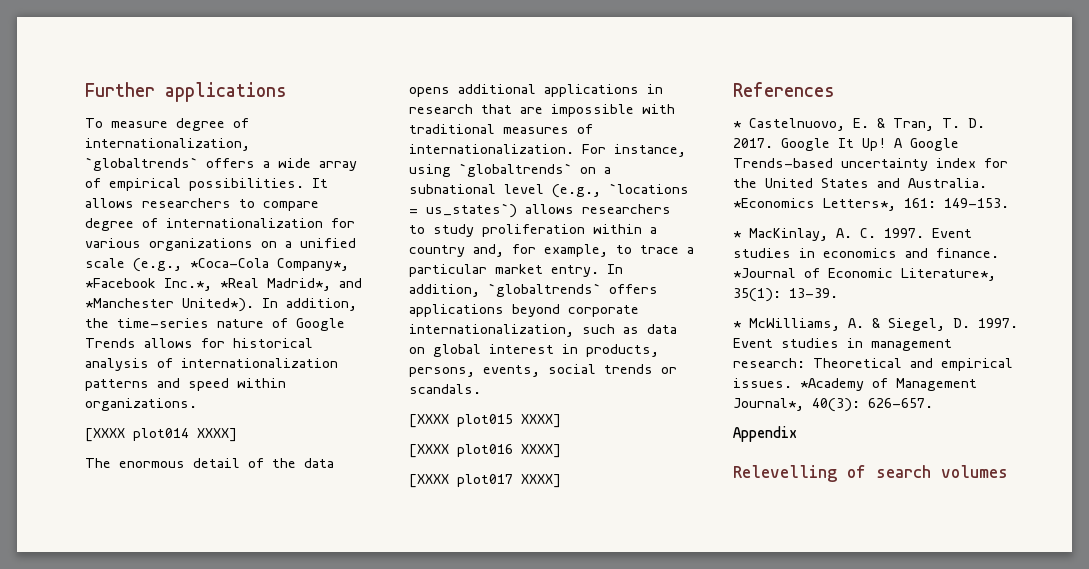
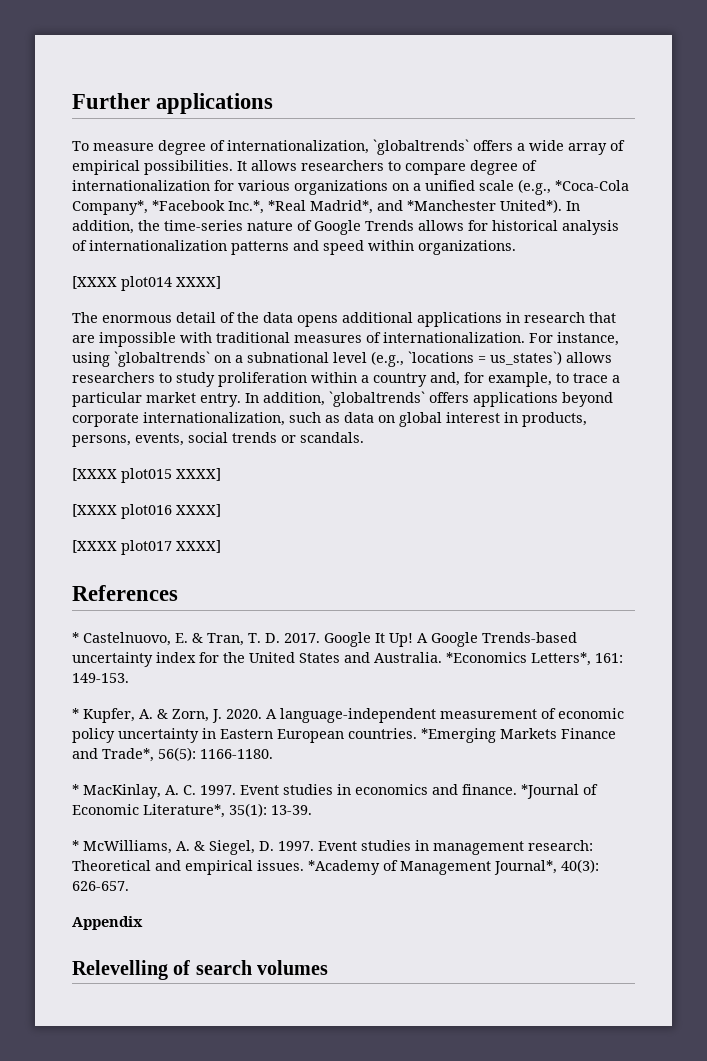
(1009, 203) none -> [72,708,624,723] [72,728,616,743] [72,747,273,762] // * Kupfer, A. & Zorn, J. 2020. A language-independent measurement of economic policy uncertainty in Eastern European countries. *Emerging Markets Finance and Trade*, 56(5): 1166-1180.

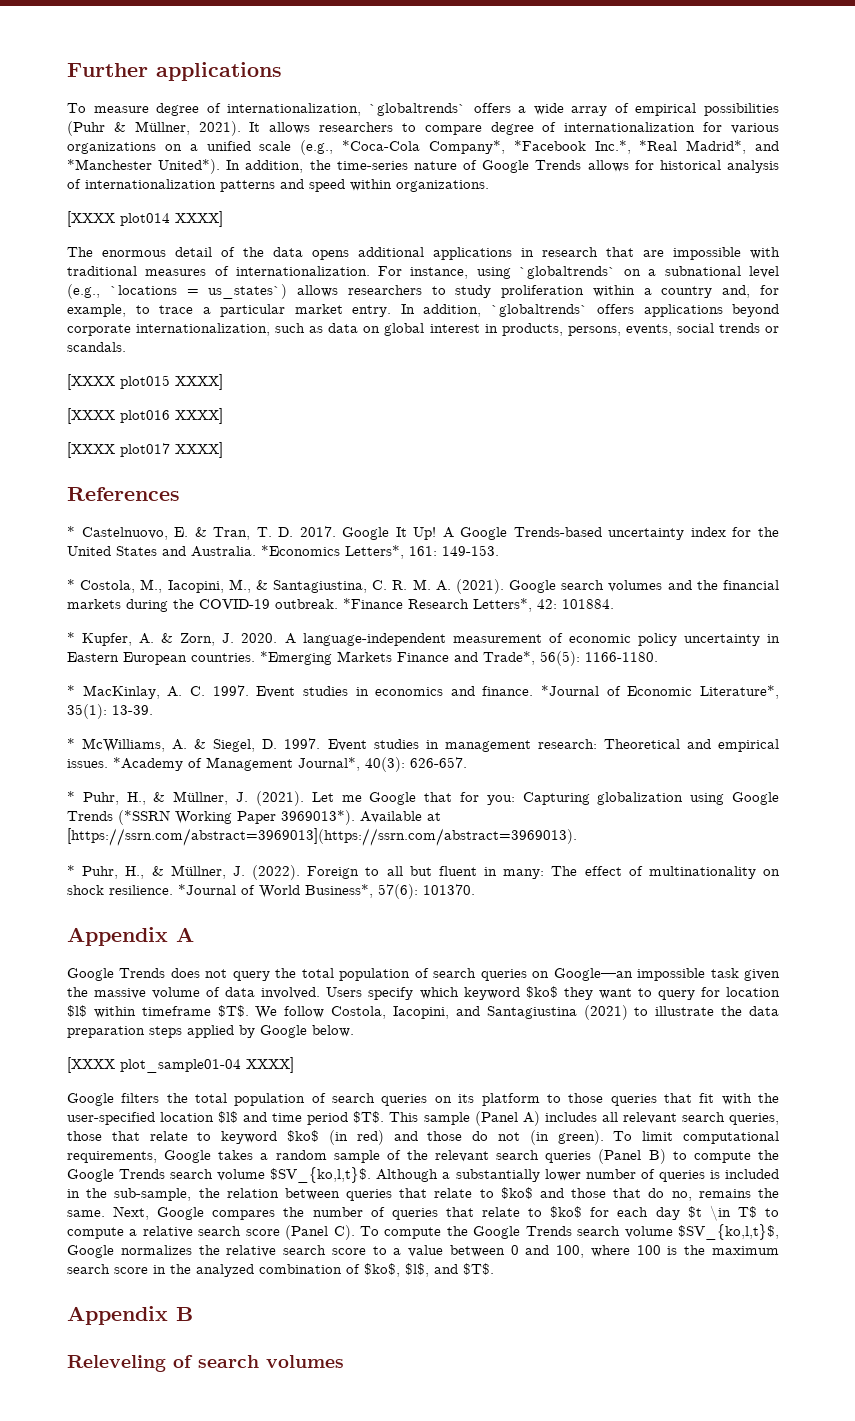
[144,160,233,175] possibilities. -> [704,103,780,116] [67,121,241,136] possibilities (Puhr & Müllner, 2021).
(129, 678) none -> [67,579,779,594] [67,598,614,612] // * Costola, M., Iacopini, M., & Santagiustina, C. R. M. A. (2021). Google search volumes and the financial markets during the COVID-19 outbreak. *Finance Research Letters*, 42: 101884.
[72,916,143,930] [72,960,168,980] Appendix // Relevelling -> [67,791,779,806] [67,810,441,825] [67,828,577,846] [67,865,780,880] [67,884,475,899] [67,927,194,946] [67,968,780,981] [67,986,780,1000] [67,1005,780,1020] [67,1025,354,1038] [67,1057,294,1073] [67,1093,780,1106] [67,1111,780,1126] [67,1130,779,1145] [67,1149,779,1164] [67,1167,780,1183] [67,1187,779,1201] [67,1205,779,1221] [67,1224,780,1240] [67,1245,779,1258] [67,1263,494,1277] [67,1306,193,1325] [67,1355,166,1372] * Puhr, H., & Müllner, J. (2021). Let me Google that for you: Capturing globalization using Google Trends (*SSRN Working Paper 3969013*). Available at [https://ssrn.com/abstract=3969013](https://ssrn.com/abstract=3969013). // * Puhr, H., & Müllner, J. (2022). Foreign to all but fluent in many: The effect of multinationality on shock resilience. *Journal of World Business*, 57(6): 101370. // Appendix A // Google Trends does not query the total population of search queries on Google—an impossible task given the massive volume of data involved. Users specify which keyword $ko$ they want to query for location $l$ within timeframe $T$. We follow Costola, Iacopini, and Santagiustina (2021) to illustrate the data preparation steps applied by Google below. // [XXXX plot_sample01-04 XXXX] // Google filters the total population of search queries on its platform to those queries that fit with the user-specified location $l$ and time period $T$. This sample (Panel A) includes all relevant search queries, those that relate to keyword $ko$ (in red) and those do not (in green). To limit computational requirements, Google takes a random sample of the relevant search queries (Panel B) to compute the Google Trends search volume $SV_{ko,l,t}$. Although a substantially lower number of queries is included in the sub-sample, the relation between queries that relate to $ko$ and those that do no, remains the same. Next, Google compares the number of queries that relate to $ko$ for each day $t \in T$ to compute a relative search score (Panel C). To compute the Google Trends search volume $SV_{ko,l,t}$, Google normalizes the relative search score to a value between 0 and 100, where 100 is the maximum search score in the analyzed combination of $ko$, $l$, and $T$. // Appendix B // Releveling

